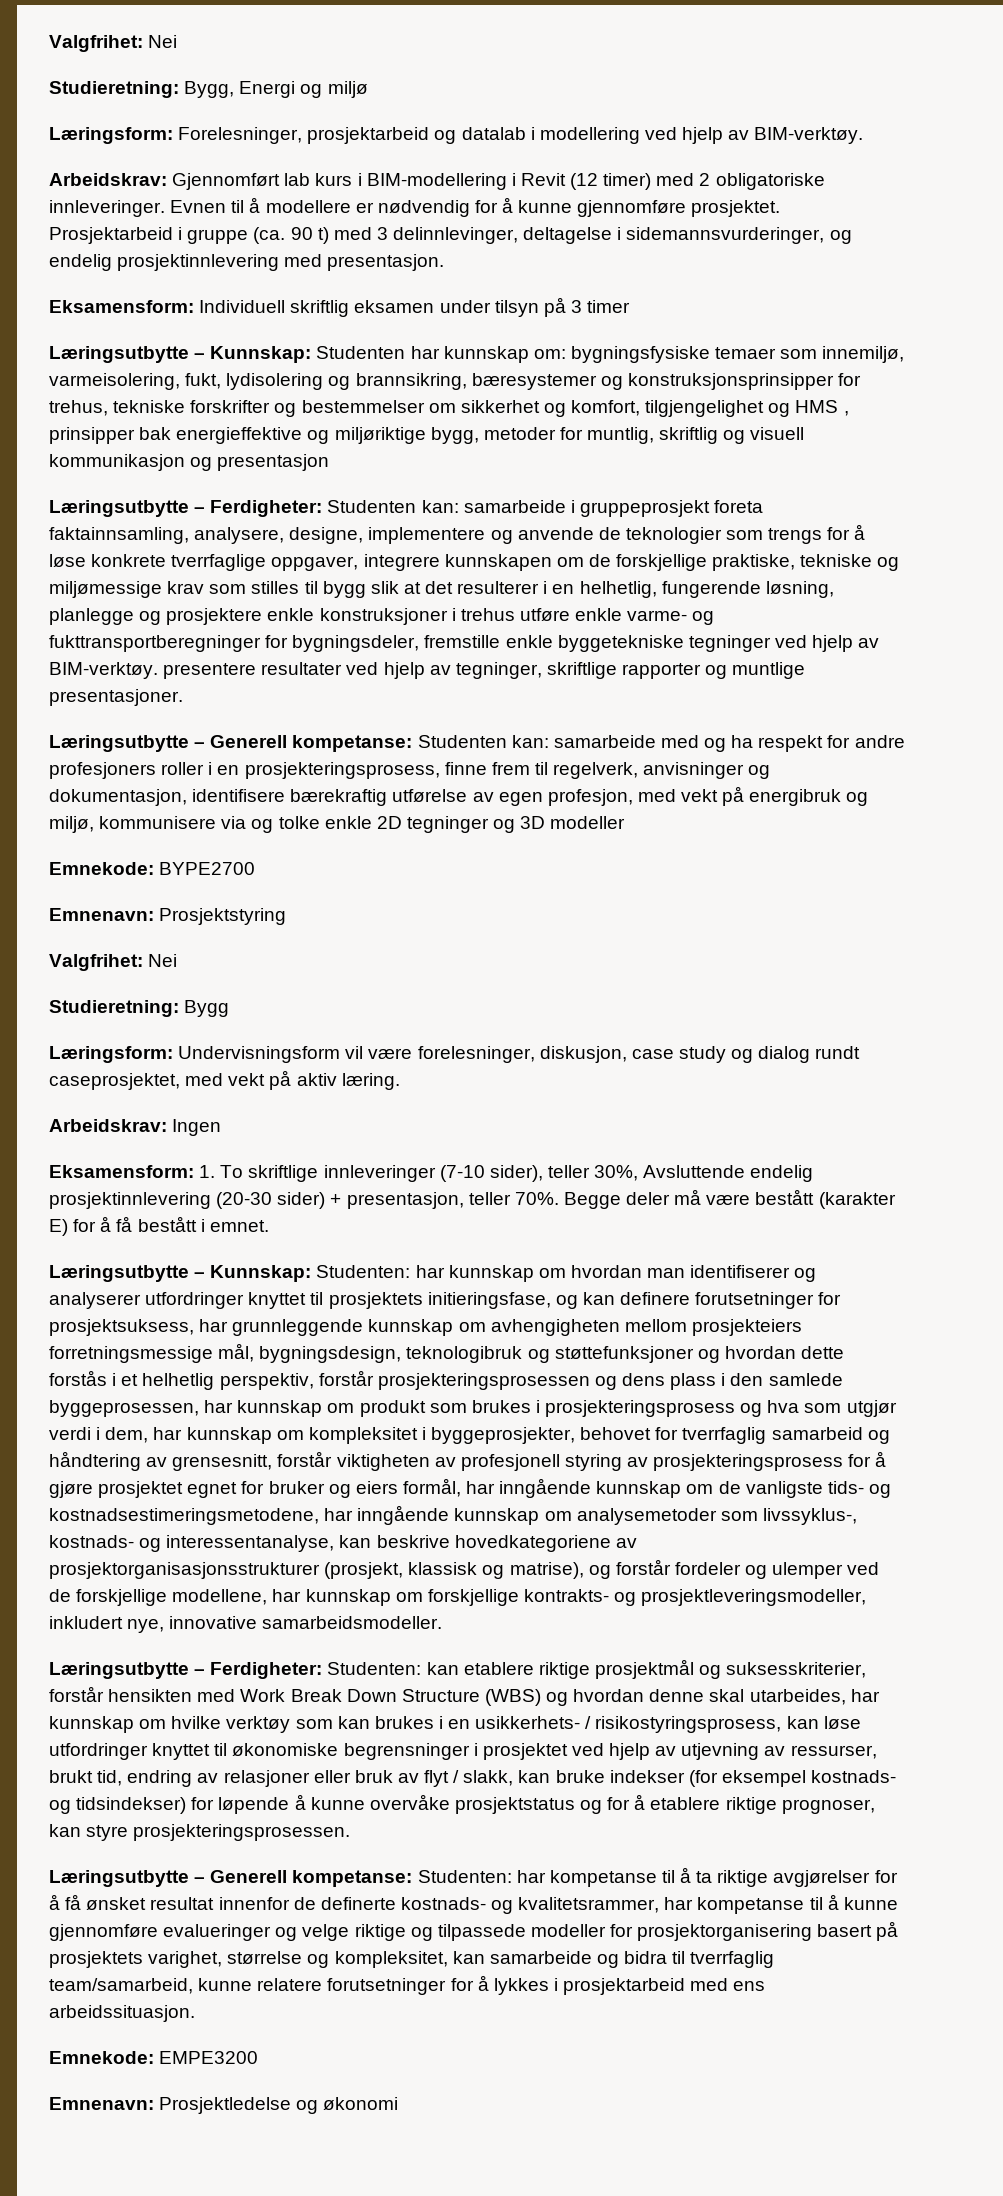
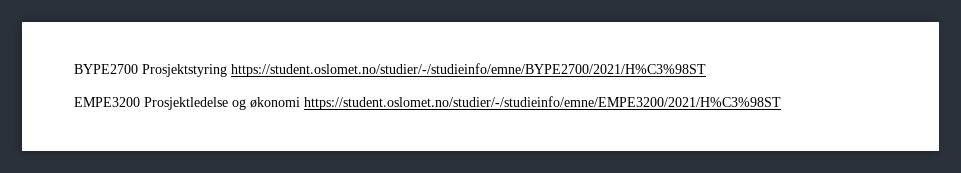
[49,35,178,52] [49,81,368,98] [49,127,864,144] [49,173,825,190] [49,197,781,217] [49,227,852,244] [49,254,445,271] [49,297,631,317] [49,346,905,363] [49,373,862,390] [49,400,849,417] [49,427,805,444] [49,454,330,471] [49,500,764,517] [49,524,866,544] [49,554,900,571] [49,581,834,598] [49,608,715,625] [49,635,880,652] [49,662,806,679] [49,689,183,706] [49,735,905,752] [49,762,771,779] [49,786,869,806] [49,816,626,833] [49,862,256,875] [49,908,287,925] [49,954,178,971] [49,1000,230,1017] [49,1046,861,1063] [49,1070,400,1090] [49,1119,222,1136] [49,1165,814,1182] [49,1189,896,1209] [49,1216,269,1236] [49,1265,817,1282] [49,1292,842,1309] [49,1319,802,1336] [49,1343,845,1363] [49,1370,843,1390] [49,1400,897,1417] [49,1427,890,1444] [49,1451,887,1471] [49,1478,891,1498] [49,1505,857,1525] [49,1535,637,1552] [49,1559,880,1579] [49,1589,867,1606] [49,1616,443,1633] [49,1659,867,1679] [49,1686,880,1706] [49,1716,861,1733] [49,1743,877,1760] [49,1770,897,1787] [49,1794,875,1814] [49,1824,351,1841] [49,1867,898,1887] [49,1894,898,1914] [49,1921,899,1941] [49,1951,775,1968] [49,1975,766,1995] [49,2005,195,2022] [49,2051,154,2064] Valgfrihet: Nei // Studieretning: Bygg, Energi og miljø // Læringsform: Forelesninger, prosjektarbeid og datalab i modellering ved hjelp av BIM-verktøy. // Arbeidskrav: Gjennomført lab kurs i BIM-modellering i Revit (12 timer) med 2 obligatoriske innleveringer. Evnen til å modellere er nødvendig for å kunne gjennomføre prosjektet. Prosjektarbeid i gruppe (ca. 90 t) med 3 delinnlevinger, deltagelse i sidemannsvurderinger, og endelig prosjektinnlevering med presentasjon. // Eksamensform: Individuell skriftlig eksamen under tilsyn på 3 timer // Læringsutbytte – Kunnskap: Studenten har kunnskap om: bygningsfysiske temaer som innemiljø, varmeisolering, fukt, lydisolering og brannsikring, bæresystemer og konstruksjonsprinsipper for trehus, tekniske forskrifter og bestemmelser om sikkerhet og komfort, tilgjengelighet og HMS , prinsipper bak energieffektive og miljøriktige bygg, metoder for muntlig, skriftlig og visuell kommunikasjon og presentasjon // Læringsutbytte – Ferdigheter: Studenten kan: samarbeide i gruppeprosjekt foreta faktainnsamling, analysere, designe, implementere og anvende de teknologier som trengs for å løse konkrete tverrfaglige oppgaver, integrere kunnskapen om de forskjellige praktiske, tekniske og miljømessige krav som stilles til bygg slik at det resulterer i en helhetlig, fungerende løsning, planlegge og prosjektere enkle konstruksjoner i trehus utføre enkle varme- og fukttransportberegninger for bygningsdeler, fremstille enkle byggetekniske tegninger ved hjelp av BIM-verktøy. presentere resultater ved hjelp av tegninger, skriftlige rapporter og muntlige presentasjoner. // Læringsutbytte – Generell kompetanse: Studenten kan: samarbeide med og ha respekt for andre profesjoners roller i en prosjekteringsprosess, finne frem til regelverk, anvisninger og dokumentasjon, identifisere bærekraftig utførelse av egen profesjon, med vekt på energibruk og miljø, kommunisere via og tolke enkle 2D tegninger og 3D modeller // Emnekode: BYPE2700 // Emnenavn: Prosjektstyring // Valgfrihet: Nei // Studieretning: Bygg // Læringsform: Undervisningsform vil være forelesninger, diskusjon, case study og dialog rundt caseprosjektet, med vekt på aktiv læring. // Arbeidskrav: Ingen // Eksamensform: 1. To skriftlige innleveringer (7-10 sider), teller 30%, Avsluttende endelig prosjektinnlevering (20-30 sider) + presentasjon, teller 70%. Begge deler må være bestått (karakter E) for å få bestått i emnet. // Læringsutbytte – Kunnskap: Studenten: har kunnskap om hvordan man identifiserer og analyserer utfordringer knyttet til prosjektets initieringsfase, og kan definere forutsetninger for prosjektsuksess, har grunnleggende kunnskap om avhengigheten mellom prosjekteiers forretningsmessige mål, bygningsdesign, teknologibruk og støttefunksjoner og hvordan dette forstås i et helhetlig perspektiv, forstår prosjekteringsprosessen og dens plass i den samlede byggeprosessen, har kunnskap om produkt som brukes i prosjekteringsprosess og hva som utgjør verdi i dem, har kunnskap om kompleksitet i byggeprosjekter, behovet for tverrfaglig samarbeid og håndtering av grensesnitt, forstår viktigheten av profesjonell styring av prosjekteringsprosess for å gjøre prosjektet egnet for bruker og eiers formål, har inngående kunnskap om de vanligste tids- og kostnadsestimeringsmetodene, har inngående kunnskap om analysemetoder som livssyklus-, kostnads- og interessentanalyse, kan beskrive hovedkategoriene av prosjektorganisasjonsstrukturer (prosjekt, klassisk og matrise), og forstår fordeler og ulemper ved de forskjellige modellene, har kunnskap om forskjellige kontrakts- og prosjektleveringsmodeller, inkludert nye, innovative samarbeidsmodeller. // Læringsutbytte – Ferdigheter: Studenten: kan etablere riktige prosjektmål og suksesskriterier, forstår hensikten med Work Break Down Structure (WBS) og hvordan denne skal utarbeides, har kunnskap om hvilke verktøy som kan brukes i en usikkerhets- / risikostyringsprosess, kan løse utfordringer knyttet til økonomiske begrensninger i prosjektet ved hjelp av utjevning av ressurser, brukt tid, endring av relasjoner eller bruk av flyt / slakk, kan bruke indekser (for eksempel kostnads- og tidsindekser) for løpende å kunne overvåke prosjektstatus og for å etablere riktige prognoser, kan styre prosjekteringsprosessen. // Læringsutbytte – Generell kompetanse: Studenten: har kompetanse til å ta riktige avgjørelser for å få ønsket resultat innenfor de definerte kostnads- og kvalitetsrammer, har kompetanse til å kunne gjennomføre evalueringer og velge riktige og tilpassede modeller for prosjektorganisering basert på prosjektets varighet, størrelse og kompleksitet, kan samarbeide og bidra til tverrfaglig team/samarbeid, kunne relatere forutsetninger for å lykkes i prosjektarbeid med ens arbeidssituasjon. // Emnekode: -> [74,63,706,77] BYPE2700 Prosjektstyring https://student.oslomet.no/studier/-/studieinfo/emne/BYPE2700/2021/H%C3%98ST //
[49,2097,154,2110] // Emnenavn: -> (140, 102) none
(399, 2103) none -> [304,96,781,110] https://student.oslomet.no/studier/-/studieinfo/emne/EMPE3200/2021/H%C3%98ST

